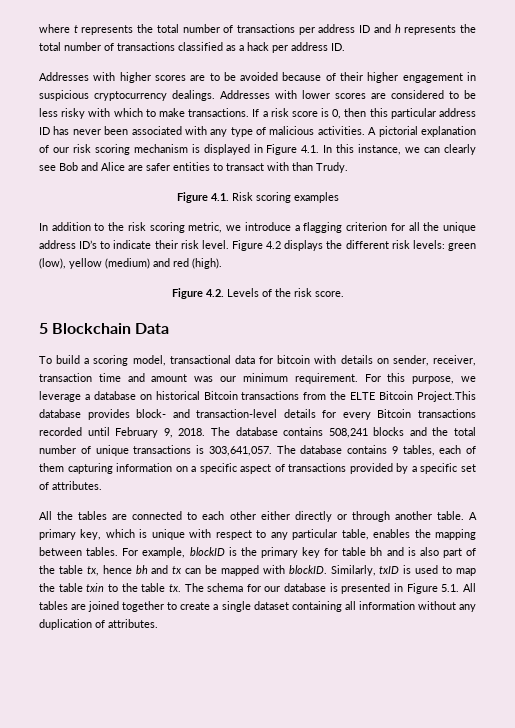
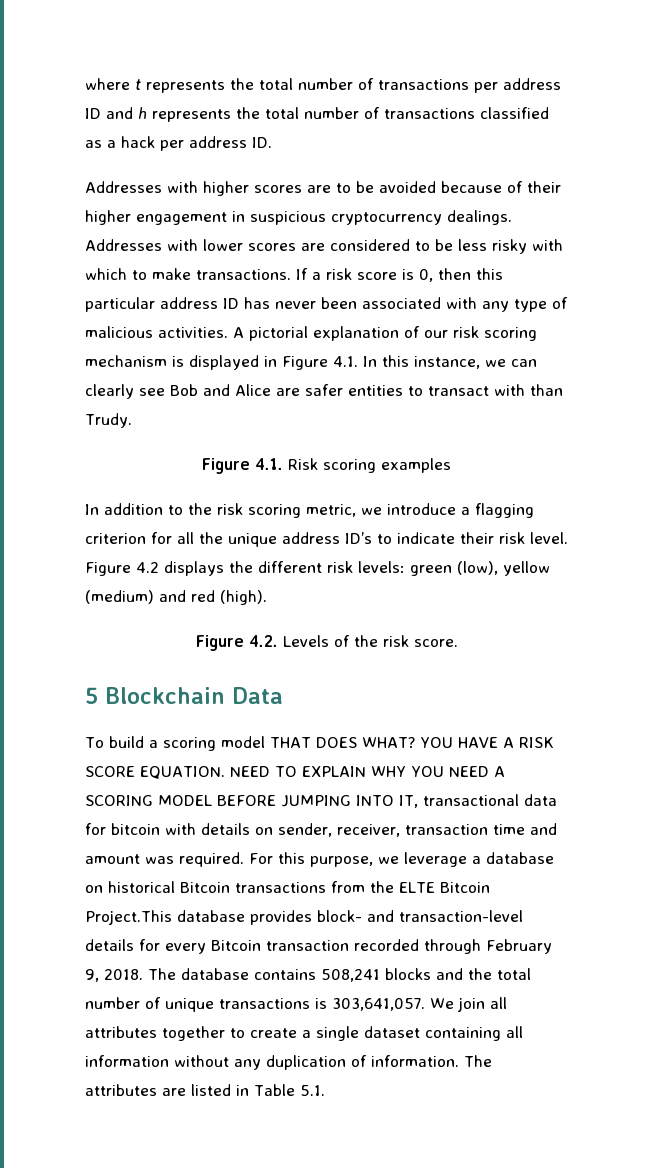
[132,355,166,366] model, -> [220,736,554,748] [85,766,505,779] [85,795,418,808] model THAT DOES WHAT? YOU HAVE A RISK SCORE EQUATION. NEED TO EXPLAIN WHY YOU NEED A SCORING MODEL BEFORE JUMPING INTO IT,
[220,373,358,384] our minimum requirement. -> [179,852,244,867] required.
[417,409,476,418] [39,427,110,436] transactions recorded until -> [266,939,481,954] transaction recorded through
[276,445,476,456] [39,463,477,474] [39,481,102,490] [39,511,477,522] [39,529,476,540] [39,547,476,558] [39,565,476,576] [39,583,476,594] [39,601,120,612] The database contains 9 tables, each of them capturing information on a specific aspect of transactions provided by a specific set of attributes. // All the tables are connected to each other either directly or through another table. A primary key, which is unique with respect to any particular table, enables the mapping between tables. For example, blockID is the primary key for table bh and is also part of the table tx, hence bh and tx can be mapped with blockID. Similarly, txID is used to map the table txin to the table tx. The schema for our database is presented in Figure 5.1. All tables are joined -> [430,997,507,1012] [85,1026,157,1038] We join all attributes
[108,619,158,628] attributes. -> [371,1055,492,1067] [85,1084,325,1096] information. The attributes are listed in Table 5.1.

